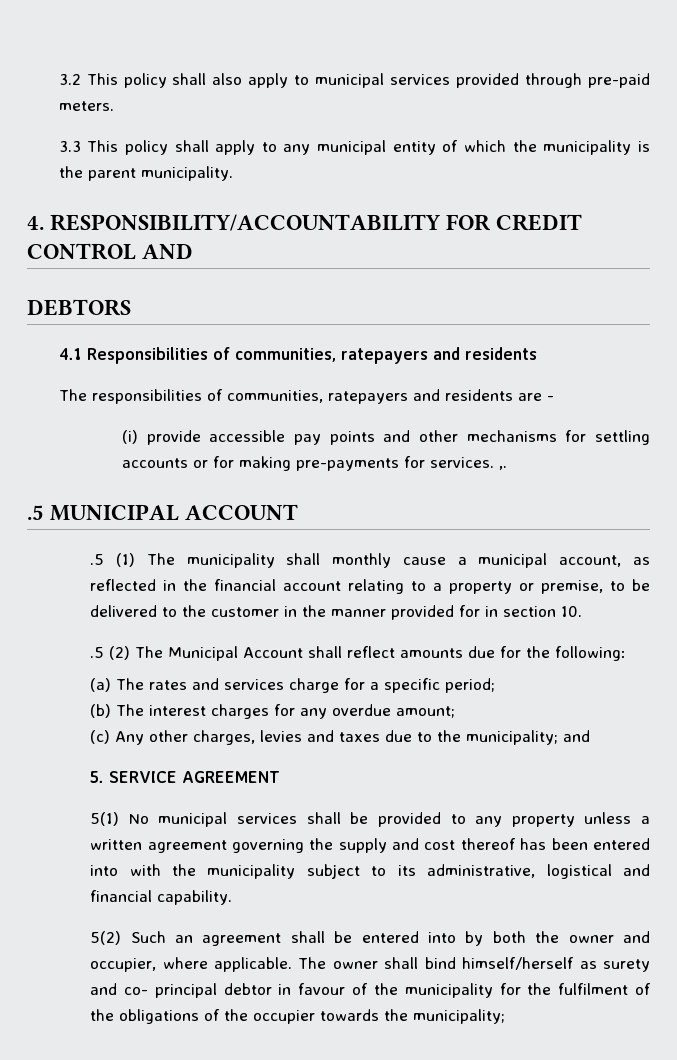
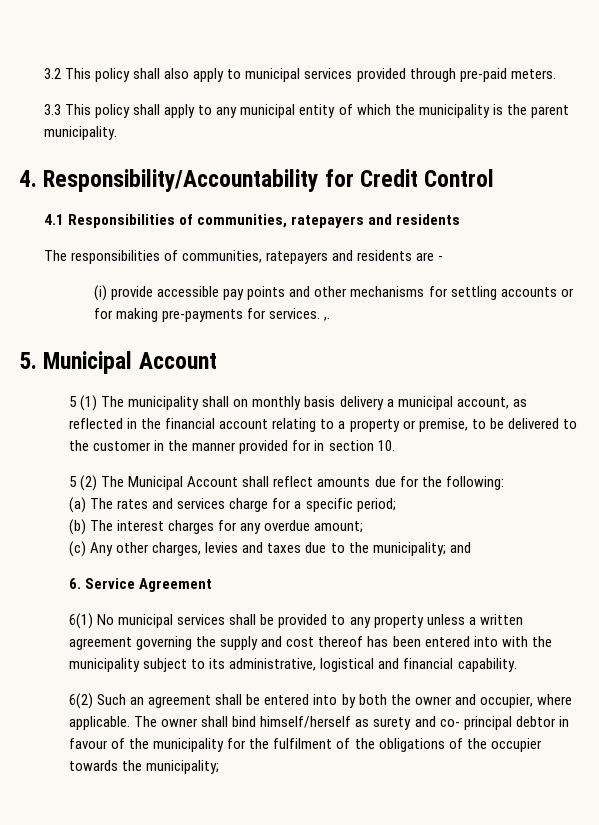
[50,214,583,231] [27,243,194,260] [27,299,131,316] RESPONSIBILITY/ACCOUNTABILITY FOR CREDIT CONTROL AND // DEBTORS -> [43,169,495,192] Responsibility/Accountability for Credit Control
[27,504,299,521] [90,553,446,568] .5 MUNICIPAL ACCOUNT // .5 (1) The municipality shall monthly cause -> [19,351,217,374] [69,395,384,411] 5. Municipal Account // 5 (1) The municipality shall on monthly basis delivery
[90,647,105,658] .5 -> [69,476,78,487] 5
[90,771,281,783] [90,812,120,826] 5. SERVICE AGREEMENT // 5(1) -> [69,578,213,592] [69,613,94,629] 6. Service Agreement // 6(1)
[90,931,122,945] 5(2) -> [69,693,94,709] 6(2)

